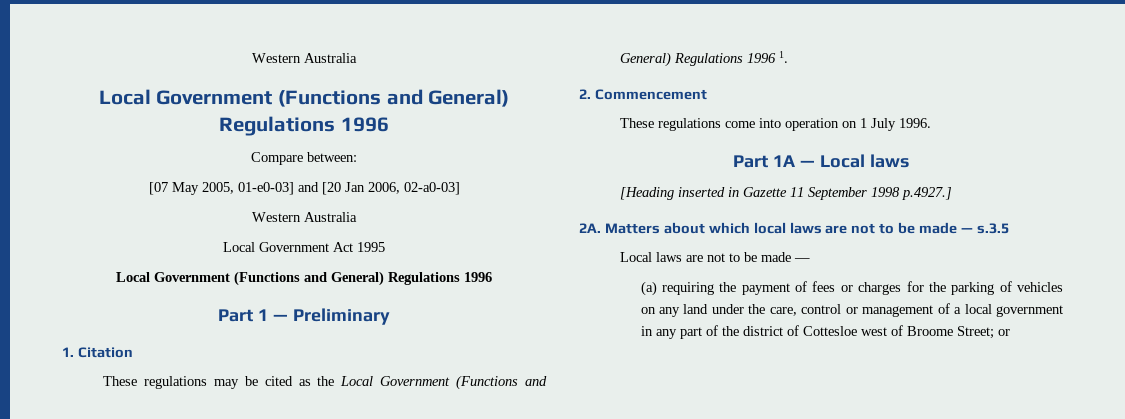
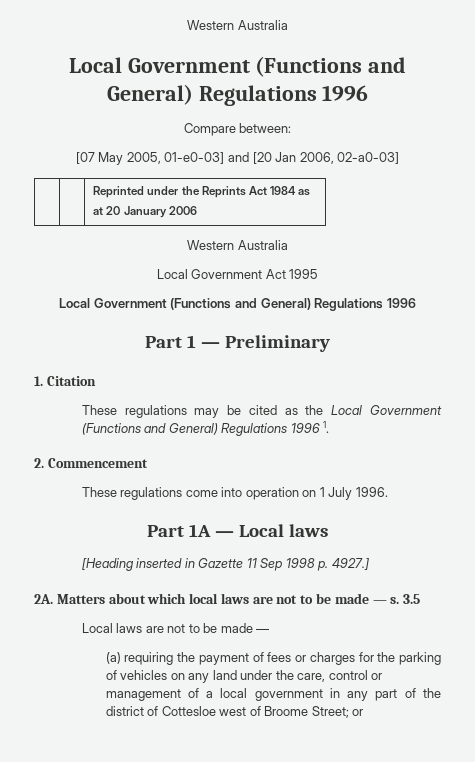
(460, 188) none -> [93,186,310,198] [93,206,197,218] // | | Reprinted under the Reprints Act 1984 as // at 20 January 2006
[808,187,953,200] September 1998 p.4927.] -> [260,558,369,571] Sep 1998 p. 4927.]
[976,223,1009,234] s.3.5 -> [390,594,421,604] s. 3.5

